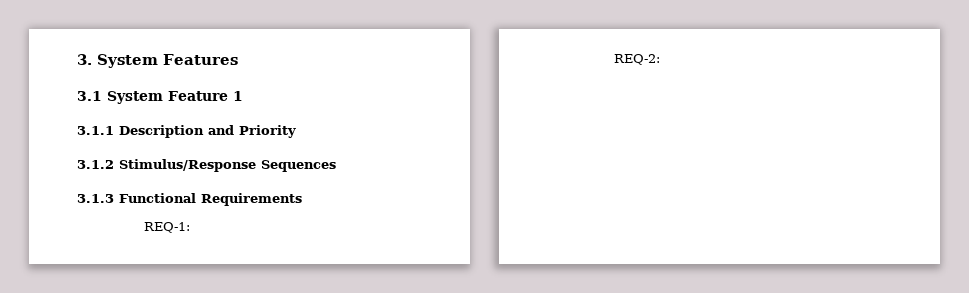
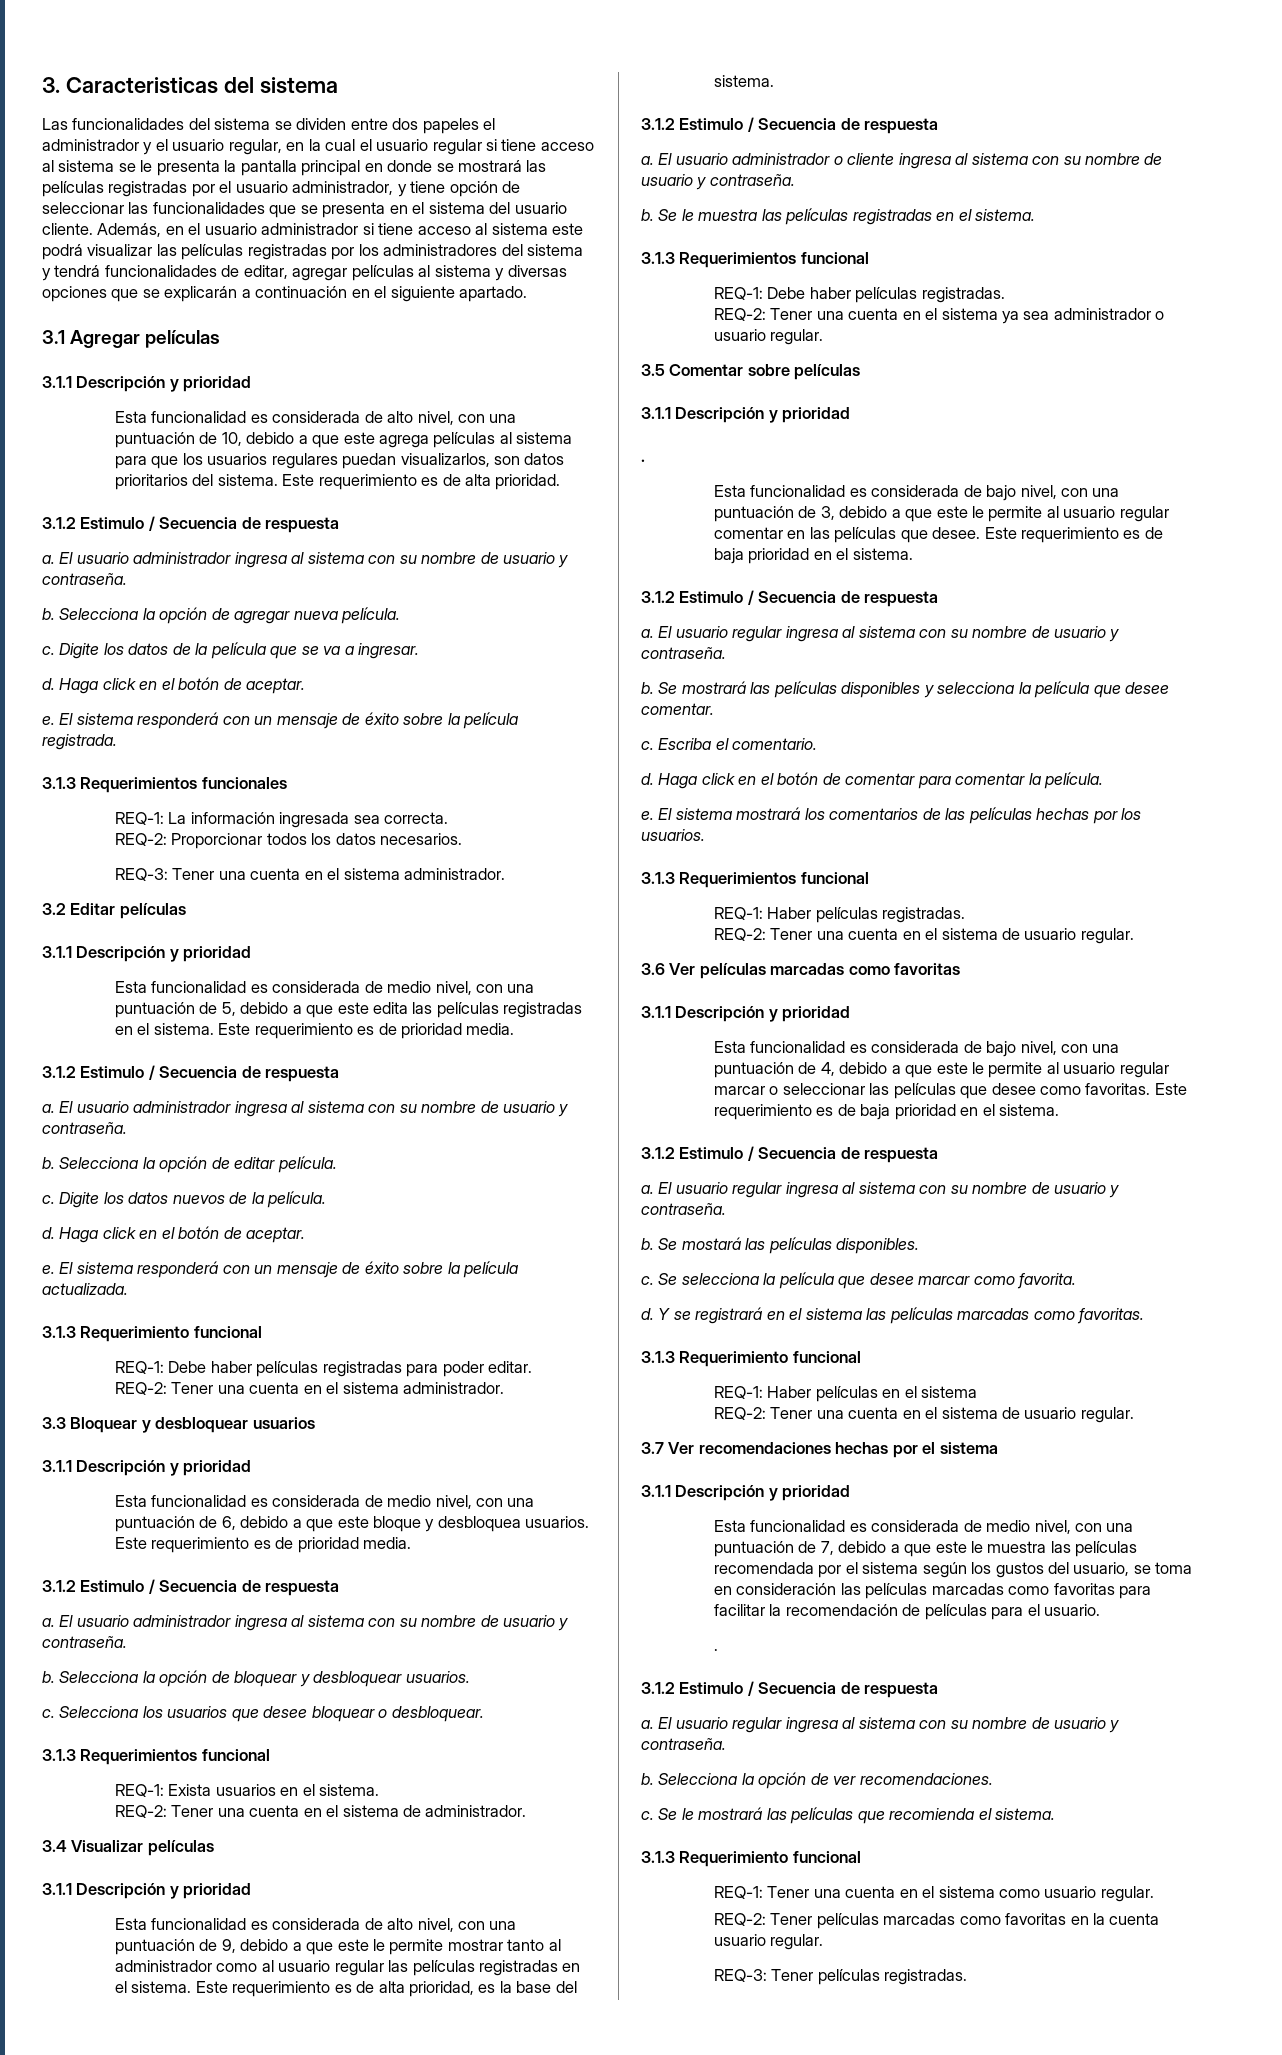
[97,54,238,68] [77,91,243,104] [77,125,296,138] [77,159,336,172] [77,193,302,206] [143,222,190,233] [613,54,660,65] System Features // 3.1 System Feature 1 // 3.1.1 Description and Priority // 3.1.2 Stimulus/Response Sequences // 3.1.3 Functional Requirements // REQ-1: // REQ-2: -> [65,77,338,94] [42,118,496,134] [42,139,594,155] [42,160,547,176] [42,181,521,197] [42,202,567,218] [42,223,584,237] [42,244,584,260] [42,265,567,281] [42,286,528,302] [42,330,221,348] [42,376,252,392] [114,411,517,425] [114,432,573,448] [114,453,565,469] [114,474,561,490] [42,516,340,533] [42,552,569,568] [42,573,127,585] [42,607,401,624] [42,642,420,659] [42,677,306,694] [42,712,519,729] [42,734,117,750] [42,777,287,793] [114,812,449,828] [114,833,463,849] [114,868,505,881] [42,903,186,919] [42,946,252,962] [114,981,535,995] [114,1002,583,1018] [114,1023,515,1039] [42,1065,340,1082] [42,1101,569,1117] [42,1122,127,1134] [42,1156,337,1173] [42,1191,327,1208] [42,1226,306,1243] [42,1261,519,1278] [42,1283,128,1295] [42,1326,262,1342] [114,1361,532,1377] [114,1382,504,1395] [42,1417,315,1433] [42,1460,252,1476] [114,1495,535,1509] [114,1516,590,1532] [114,1537,412,1553] [42,1579,340,1596] [42,1615,569,1631] [42,1636,127,1648] [42,1670,470,1687] [42,1706,484,1722] [42,1749,270,1765] [114,1784,380,1797] [114,1805,527,1818] [42,1840,214,1856] [42,1883,252,1899] [114,1918,517,1932] [114,1939,561,1955] [114,1960,581,1976] [114,1981,577,1997] [713,75,774,87] [641,117,939,134] [641,153,1163,169] [641,174,795,190] [641,208,1036,225] [641,252,869,268] [713,287,1005,303] [713,308,1165,324] [713,329,824,345] [641,364,861,380] [641,407,851,423] [641,459,645,462] [713,485,1120,501] [713,506,1169,522] [713,527,1163,543] [713,548,913,564] [641,590,939,607] [641,626,1120,642] [641,647,726,659] [641,681,1170,698] [641,703,714,715] [641,738,818,750] [641,772,1104,789] [641,807,1142,824] [641,829,705,841] [641,872,869,888] [713,907,966,923] [713,928,1134,944] [641,963,961,979] [641,1006,851,1022] [713,1041,1120,1057] [713,1062,1169,1078] [713,1083,1187,1099] [713,1104,1059,1120] [641,1146,939,1163] [641,1182,1120,1198] [641,1203,726,1215] [641,1237,920,1254] [641,1272,1077,1289] [641,1307,1145,1324] [641,1351,861,1367] [713,1386,978,1402] [713,1407,1134,1423] [641,1442,998,1458] [641,1485,851,1501] [713,1520,1134,1534] [713,1541,1138,1557] [713,1562,1193,1578] [713,1583,1151,1599] [713,1604,1100,1620] [713,1649,718,1651] [641,1681,939,1698] [641,1717,1120,1733] [641,1738,726,1750] [641,1772,993,1789] [641,1807,1056,1824] [641,1851,861,1867] [713,1886,1154,1902] [713,1913,1160,1929] [713,1934,824,1950] [713,1969,968,1985] Caracteristicas del sistema // Las funcionalidades del sistema se dividen entre dos papeles el administrador y el usuario regular, en la cual el usuario regular si tiene acceso al sistema se le presenta la pantalla principal en donde se mostrará las películas registradas por el usuario administrador, y tiene opción de seleccionar las funcionalidades que se presenta en el sistema del usuario cliente. Además, en el usuario administrador si tiene acceso al sistema este podrá visualizar las películas registradas por los administradores del sistema y tendrá funcionalidades de editar, agregar películas al sistema y diversas opciones que se explicarán a continuación en el siguiente apartado. // 3.1 Agregar películas // 3.1.1 Descripción y prioridad // Esta funcionalidad es considerada de alto nivel, con una puntuación de 10, debido a que este agrega películas al sistema para que los usuarios regulares puedan visualizarlos, son datos prioritarios del sistema. Este requerimiento es de alta prioridad. // 3.1.2 Estimulo / Secuencia de respuesta // a. El usuario administrador ingresa al sistema con su nombre de usuario y contraseña. // b. Selecciona la opción de agregar nueva película. // c. Digite los datos de la película que se va a ingresar. // d. Haga click en el botón de aceptar. // e. El sistema responderá con un mensaje de éxito sobre la película registrada. // 3.1.3 Requerimientos funcionales // REQ-1: La información ingresada sea correcta. // REQ-2: Proporcionar todos los datos necesarios. // REQ-3: Tener una cuenta en el sistema administrador. // 3.2 Editar películas // 3.1.1 Descripción y prioridad // Esta funcionalidad es considerada de medio nivel, con una puntuación de 5, debido a que este edita las películas registradas en el sistema. Este requerimiento es de prioridad media. // 3.1.2 Estimulo / Secuencia de respuesta // a. El usuario administrador ingresa al sistema con su nombre de usuario y contraseña. // b. Selecciona la opción de editar película. // c. Digite los datos nuevos de la película. // d. Haga click en el botón de aceptar. // e. El sistema responderá con un mensaje de éxito sobre la película actualizada. // 3.1.3 Requerimiento funcional // REQ-1: Debe haber películas registradas para poder editar. // REQ-2: Tener una cuenta en el sistema administrador. // 3.3 Bloquear y desbloquear usuarios // 3.1.1 Descripción y prioridad // Esta funcionalidad es considerada de medio nivel, con una puntuación de 6, debido a que este bloque y desbloquea usuarios. Este requerimiento es de prioridad media. // 3.1.2 Estimulo / Secuencia de respuesta // a. El usuario administrador ingresa al sistema con su nombre de usuario y contraseña. // b. Selecciona la opción de bloquear y desbloquear usuarios. // c. Selecciona los usuarios que desee bloquear o desbloquear. // 3.1.3 Requerimientos funcional // REQ-1: Exista usuarios en el sistema. // REQ-2: Tener una cuenta en el sistema de administrador. // 3.4 Visualizar películas // 3.1.1 Descripción y prioridad // Esta funcionalidad es considerada de alto nivel, con una puntuación de 9, debido a que este le permite mostrar tanto al administrador como al usuario regular las películas registradas en el sistema. Este requerimiento es de alta prioridad, es la base del sistema. // 3.1.2 Estimulo / Secuencia de respuesta // a. El usuario administrador o cliente ingresa al sistema con su nombre de usuario y contraseña. // b. Se le muestra las películas registradas en el sistema. // 3.1.3 Requerimientos funcional // REQ-1: Debe haber películas registradas. // REQ-2: Tener una cuenta en el sistema ya sea administrador o usuario regular. // 3.5 Comentar sobre películas // 3.1.1 Descripción y prioridad // . // Esta funcionalidad es considerada de bajo nivel, con una puntuación de 3, debido a que este le permite al usuario regular comentar en las películas que desee. Este requerimiento es de baja prioridad en el sistema. // 3.1.2 Estimulo / Secuencia de respuesta // a. El usuario regular ingresa al sistema con su nombre de usuario y contraseña. // b. Se mostrará las películas disponibles y selecciona la película que desee comentar. // c. Escriba el comentario. // d. Haga click en el botón de comentar para comentar la película. // e. El sistema mostrará los comentarios de las películas hechas por los usuarios. // 3.1.3 Requerimientos funcional // REQ-1: Haber películas registradas. // REQ-2: Tener una cuenta en el sistema de usuario regular. // 3.6 Ver películas marcadas como favoritas // 3.1.1 Descripción y prioridad // Esta funcionalidad es considerada de bajo nivel, con una puntuación de 4, debido a que este le permite al usuario regular marcar o seleccionar las películas que desee como favoritas. Este requerimiento es de baja prioridad en el sistema. // 3.1.2 Estimulo / Secuencia de respuesta // a. El usuario regular ingresa al sistema con su nombre de usuario y contraseña. // b. Se mostará las películas disponibles. // c. Se selecciona la película que desee marcar como favorita. // d. Y se registrará en el sistema las películas marcadas como favoritas. // 3.1.3 Requerimiento funcional // REQ-1: Haber películas en el sistema // REQ-2: Tener una cuenta en el sistema de usuario regular. // 3.7 Ver recomendaciones hechas por el sistema // 3.1.1 Descripción y prioridad // Esta funcionalidad es considerada de medio nivel, con una puntuación de 7, debido a que este le muestra las películas recomendada por el sistema según los gustos del usuario, se toma en consideración las películas marcadas como favoritas para facilitar la recomendación de películas para el usuario. // . // 3.1.2 Estimulo / Secuencia de respuesta // a. El usuario regular ingresa al sistema con su nombre de usuario y contraseña. // b. Selecciona la opción de ver recomendaciones. // c. Se le mostrará las películas que recomienda el sistema. // 3.1.3 Requerimiento funcional // REQ-1: Tener una cuenta en el sistema como usuario regular. // REQ-2: Tener películas marcadas como favoritas en la cuenta usuario regular. // REQ-3: Tener películas registradas.

